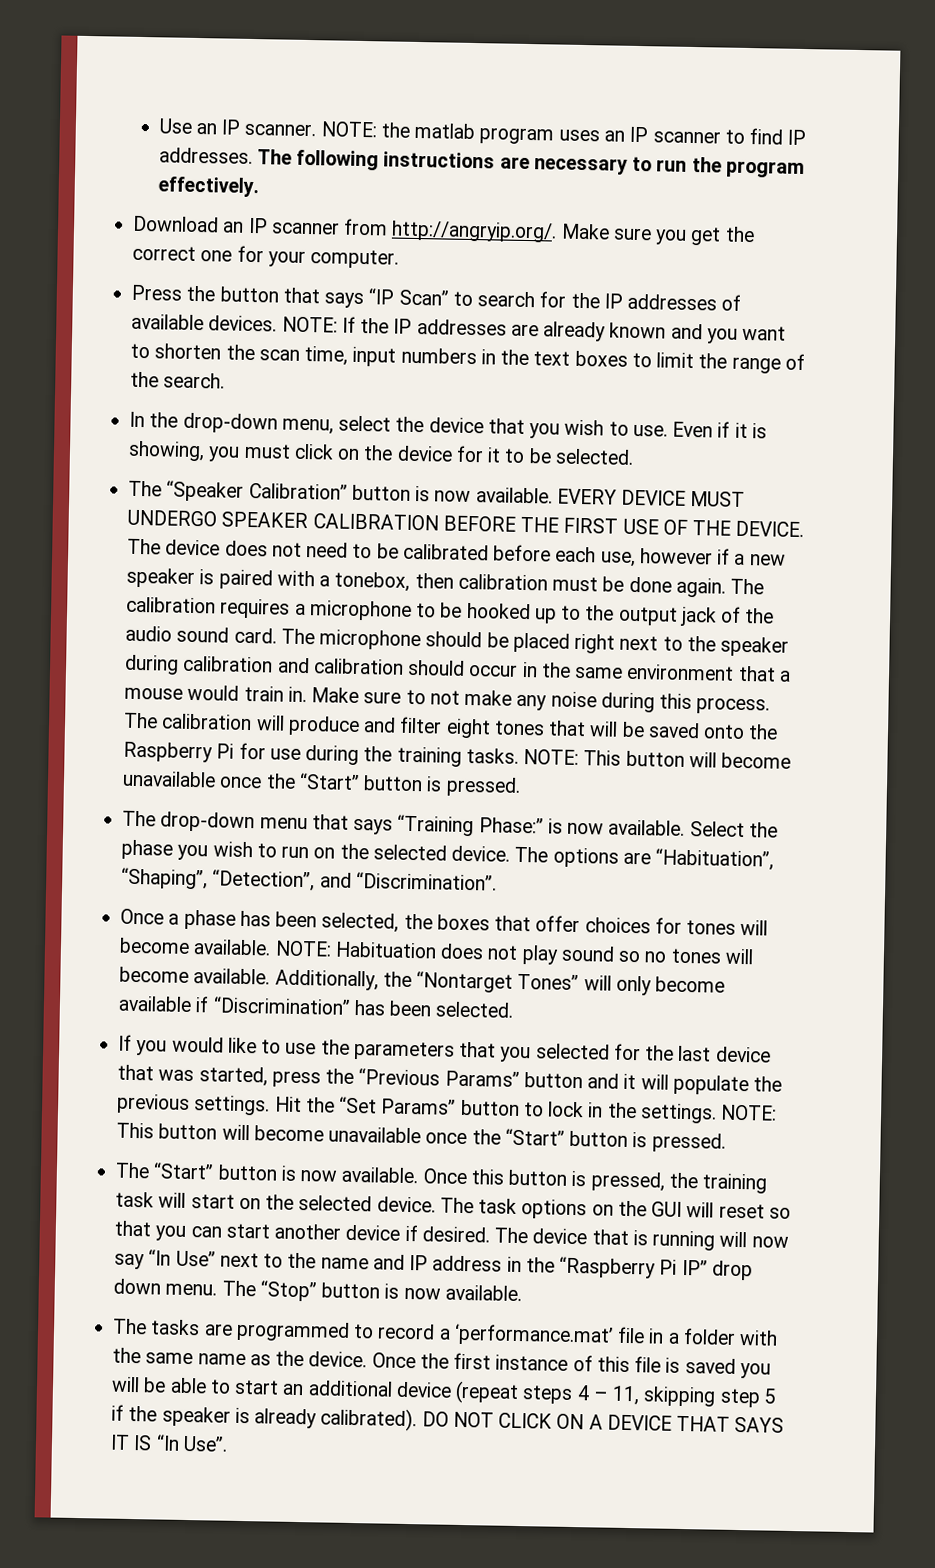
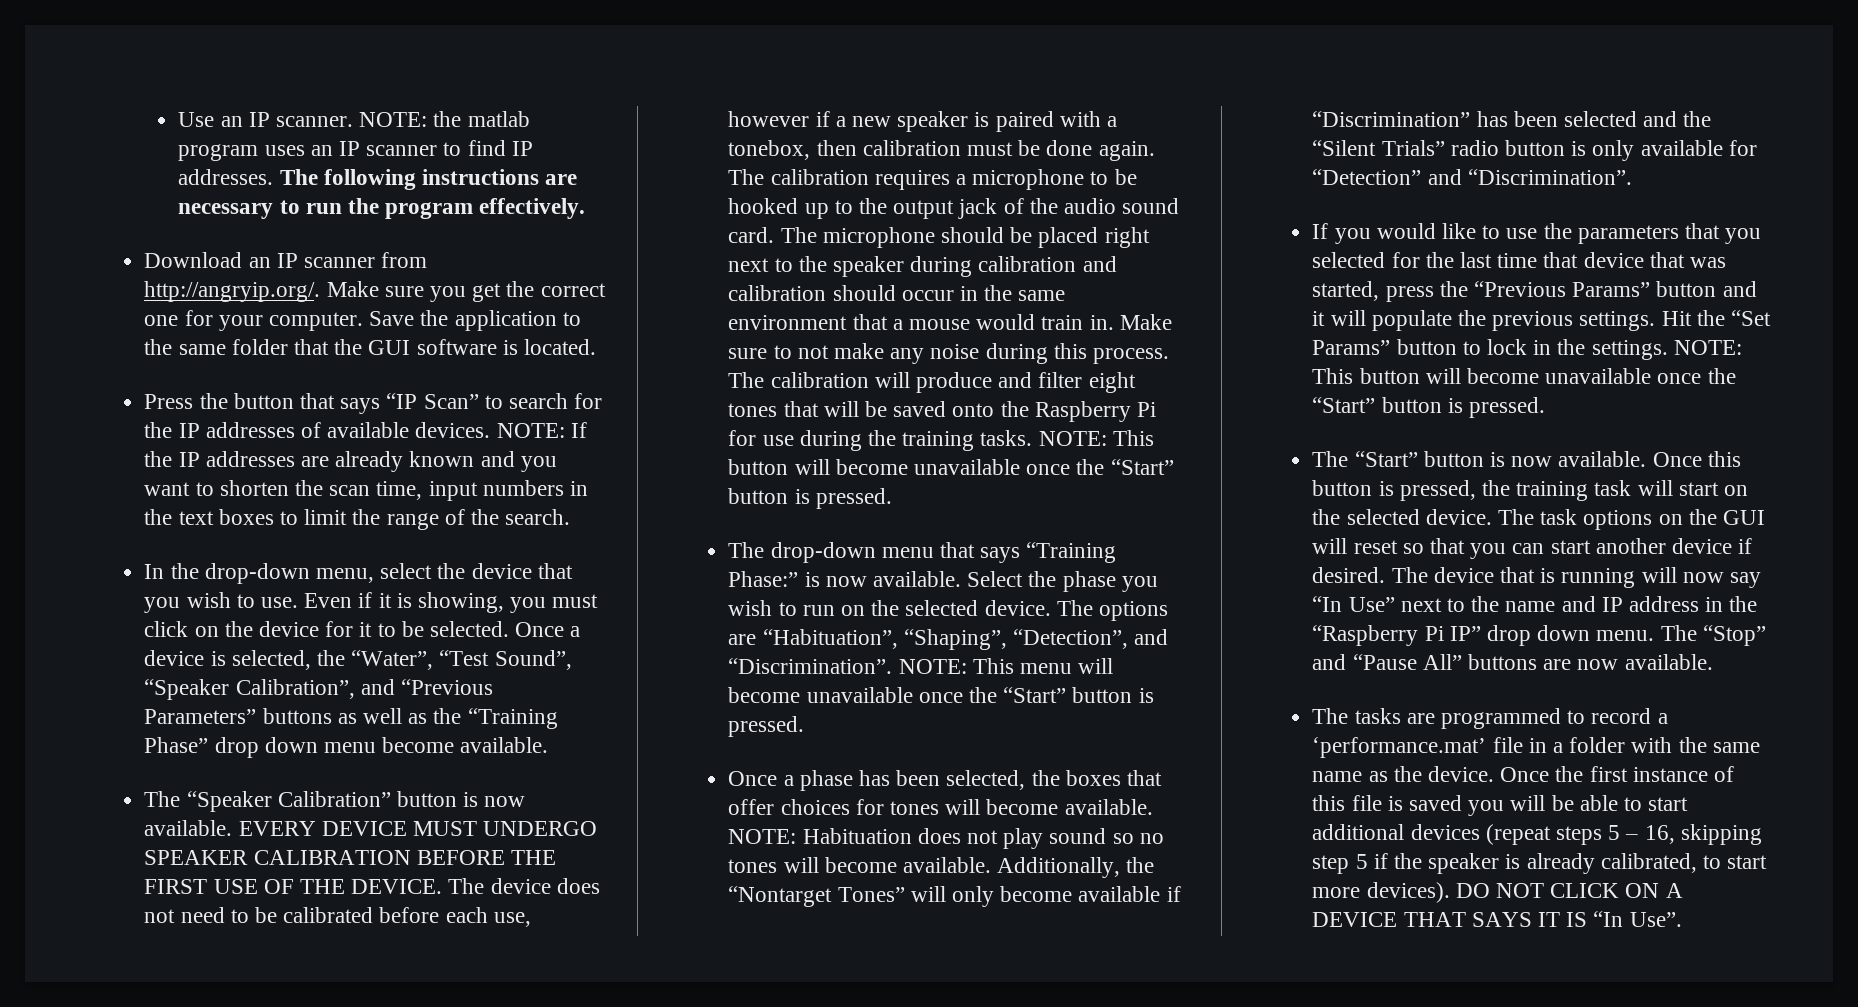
(400, 259) none -> [369,310,581,331] [144,339,597,355] Save the application to the same folder that the GUI software is located.
(634, 456) none -> [515,622,581,637] [144,650,572,670] [144,679,493,700] [144,708,558,729] [144,737,549,758] Once a device is selected, the “Water”, “Test Sound”, “Speaker Calibration”, and “Previous Parameters” buttons as well as the “Training Phase” drop down menu become available.
(497, 881) none -> [898,658,1114,674] [728,687,1154,703] [728,716,805,737] NOTE: This menu will become unavailable once the “Start” button is pressed.
[435,1001,515,1018] selected. -> [1563,111,1712,127] [1312,140,1757,161] [1312,169,1632,185] selected and the “Silent Trials” radio button is only available for “Detection” and “Discrimination”.
(712, 1053) none -> [1497,252,1579,268] time that
[321,1282,400,1299] button is -> [1312,654,1572,670] and “Pause All” buttons are
[282,1380,641,1406] an additional device (repeat steps 4 – 11, -> [1312,824,1675,845] additional devices (repeat steps 5 – 16,
[320,1407,418,1432] calibrated). -> [1600,853,1768,873] [1312,882,1450,903] calibrated, to start more devices).

